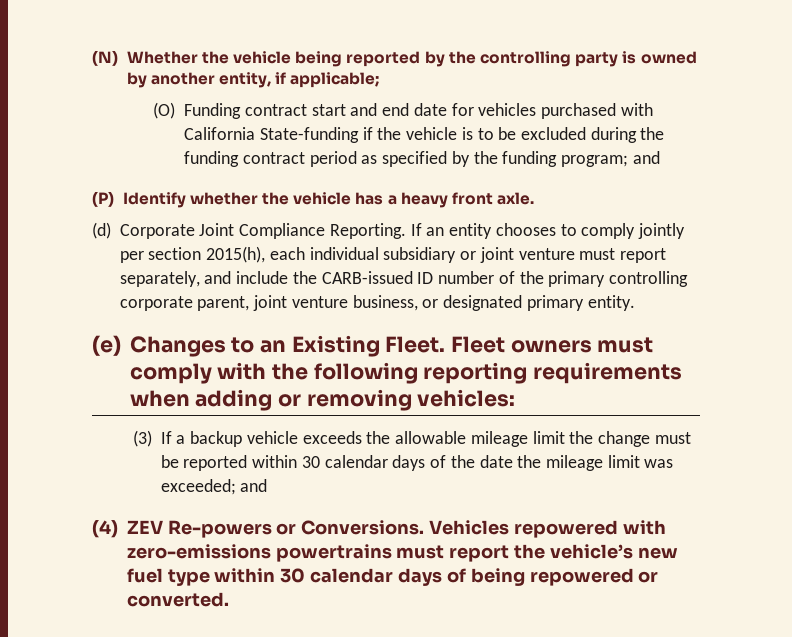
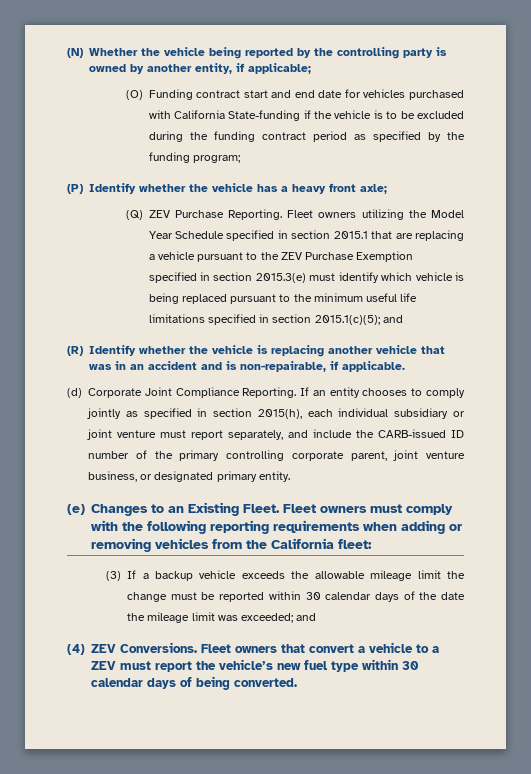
[632,151,660,164] and -> (240, 159) none
[497,192,535,205] axle. -> [360,184,387,194] [125,209,464,220] [148,230,464,241] [148,251,414,262] [148,272,464,283] [148,293,418,304] [148,314,403,325] [67,345,445,357] [89,361,405,372] axle; // (Q) ZEV Purchase Reporting. Fleet owners utilizing the Model Year Schedule specified in section 2015.1 that are replacing a vehicle pursuant to the ZEV Purchase Exemption specified in section 2015.3(e) must identify which vehicle is being replaced pursuant to the minimum useful life limitations specified in section 2015.1(c)(5); and // (R) Identify whether the vehicle is replacing another vehicle that was in an accident and is non-repairable, if applicable.
[119,251,144,263] per -> [125,408,208,419] as specified in
[417,389,516,407] vehicles: -> [155,538,372,549] vehicles from the California fleet:
[167,520,666,538] [126,544,392,562] Re-powers or Conversions. Vehicles repowered with zero-emissions powertrains -> [120,642,439,653] [91,661,116,670] Conversions. Fleet owners that convert a vehicle to a ZEV
[529,568,659,586] repowered or -> (230, 683) none

